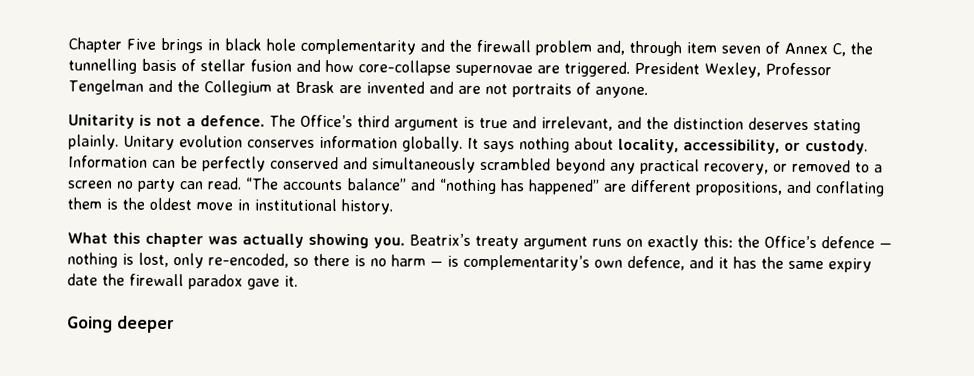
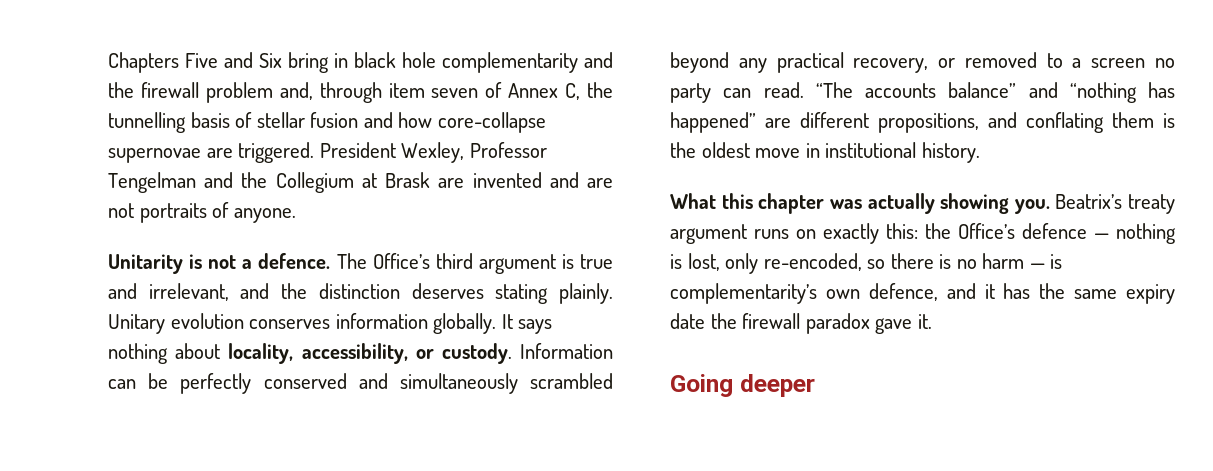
[68,37,203,54] Chapter Five brings -> [108,52,329,73] Chapters Five and Six bring

